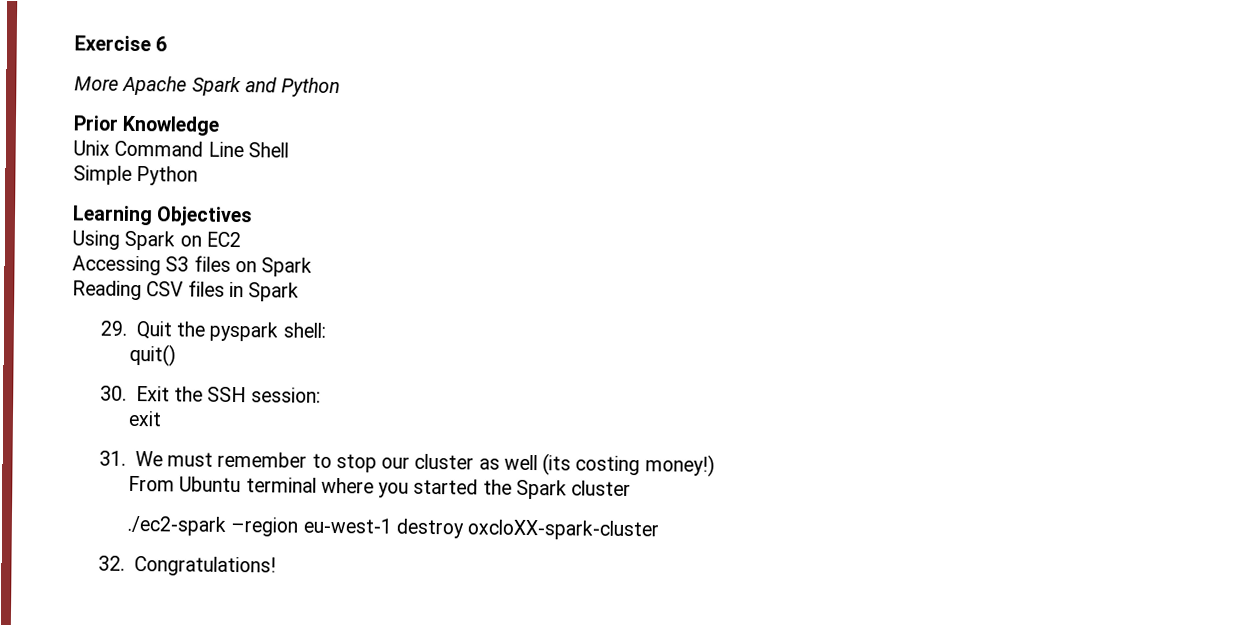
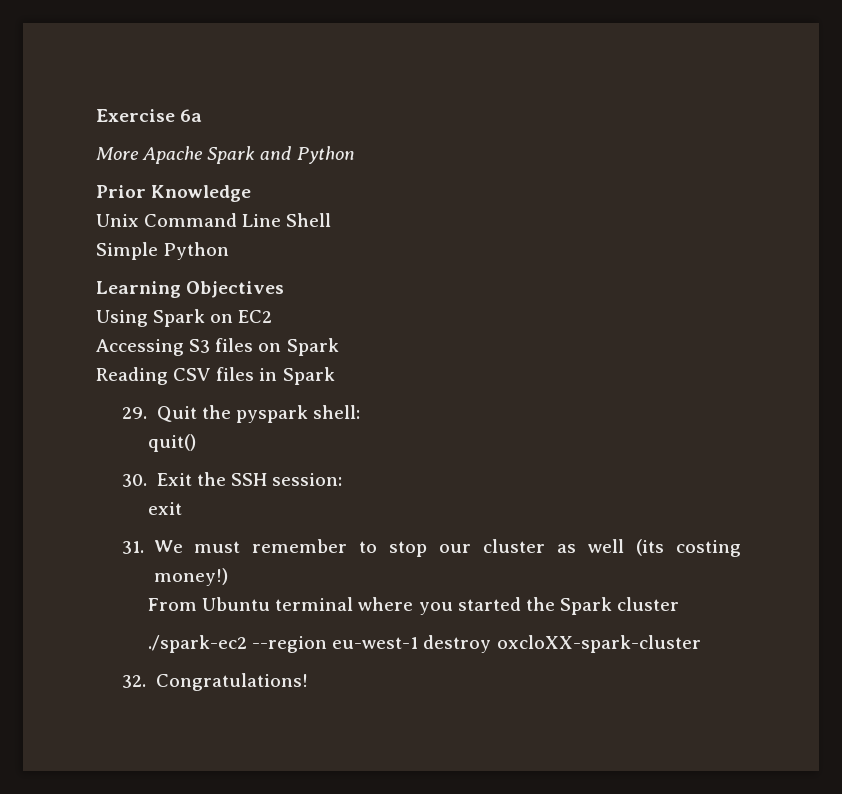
[155,36,168,52] 6 -> [180,109,203,122] 6a
[127,515,299,537] ./ec2-spark –region -> [148,635,328,653] ./spark-ec2 --region

